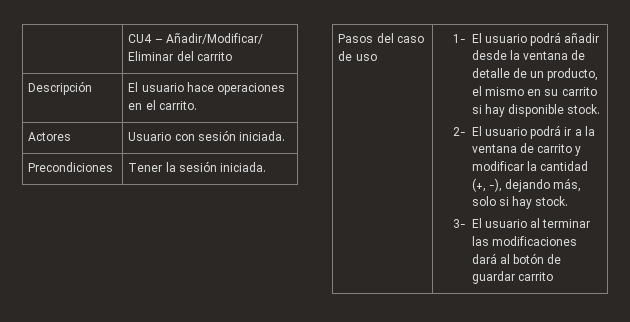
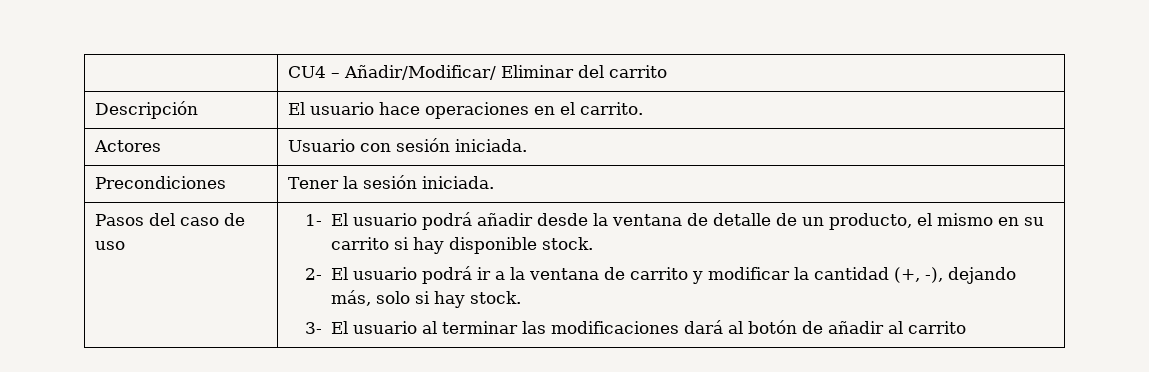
[471,271,515,284] guardar -> [827,321,903,334] añadir al

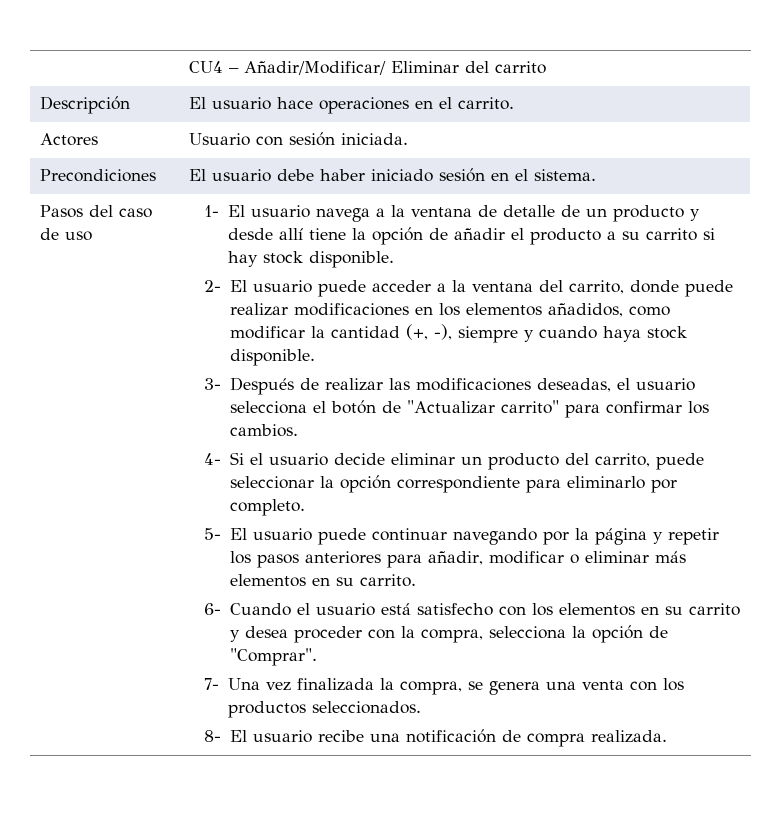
[288,175,495,189] Tener la sesión iniciada. -> [188,168,596,182] El usuario debe haber iniciado sesión en el sistema.
[421,212,588,230] podrá añadir desde -> [315,208,385,222] navega a
[828,213,1019,230] producto, el mismo en -> [612,205,700,222] [227,227,616,245] producto y desde allí tiene la opción de añadir el producto a
[448,237,593,254] disponible stock. -> [262,251,394,268] stock disponible.
[421,266,703,284] podrá ir a la ventana de carrito y -> [317,280,733,297] [229,303,670,317] puede acceder a la ventana del carrito, donde puede realizar modificaciones en los elementos añadidos, como
[947,267,1016,284] [330,290,521,308] [305,320,966,334] dejando más, solo si hay stock. // 3- El usuario al terminar las modificaciones dará al botón de añadir al carrito -> [457,326,687,343] [229,349,315,366] [204,377,695,395] [229,400,709,418] [229,424,298,437] [204,452,704,470] [229,475,677,493] [229,499,305,516] [204,528,719,545] [229,551,686,568] [229,574,416,587] [204,603,740,616] [229,625,668,643] [229,648,317,666] [204,678,684,695] [227,701,421,718] [204,729,667,747] siempre y cuando haya stock disponible. // 3- Después de realizar las modificaciones deseadas, el usuario selecciona el botón de "Actualizar carrito" para confirmar los cambios. // 4- Si el usuario decide eliminar un producto del carrito, puede seleccionar la opción correspondiente para eliminarlo por completo. // 5- El usuario puede continuar navegando por la página y repetir los pasos anteriores para añadir, modificar o eliminar más elementos en su carrito. // 6- Cuando el usuario está satisfecho con los elementos en su carrito y desea proceder con la compra, selecciona la opción de "Comprar". // 7- Una vez finalizada la compra, se genera una venta con los productos seleccionados. // 8- El usuario recibe una notificación de compra realizada.

